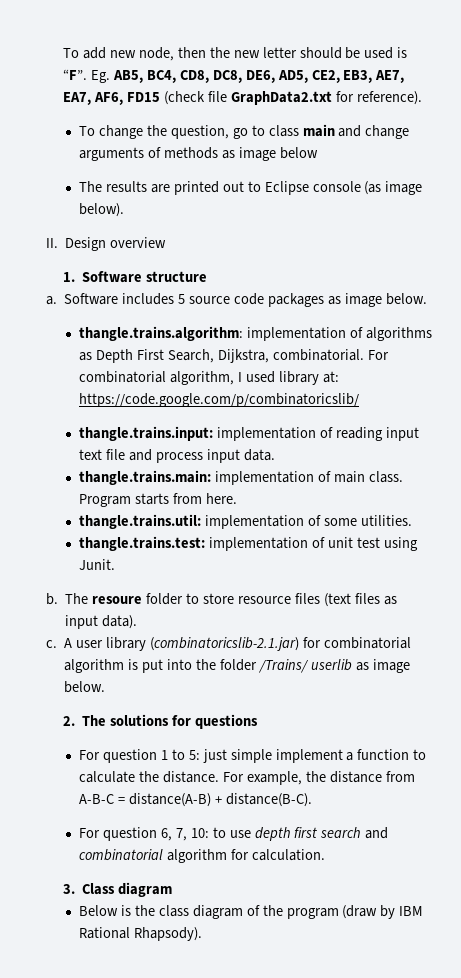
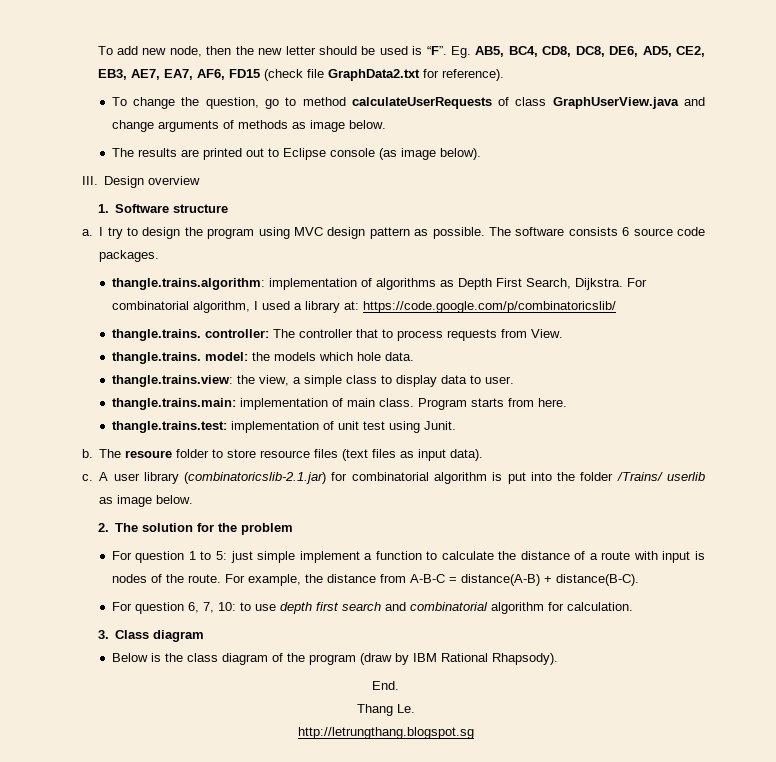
[268,124,335,137] class main -> [302,97,679,109] method calculateUserRequests of class GraphUserView.java
[279,147,318,159] below -> [348,120,386,129] below.
[46,238,59,248] II. -> [81,176,98,185] III.
[64,293,427,307] Software includes 5 source code packages as image below. -> [99,227,705,239] [99,250,160,262] I try to design the program using MVC design pattern as possible. The software consists 6 source code packages.
[217,349,364,363] Dijkstra, combinatorial. -> [574,278,623,290] Dijkstra.
(275, 377) none -> [293,303,302,310] a
[79,426,419,441] [79,449,275,463] thangle.trains.input: implementation of reading input text file and process input data. -> [111,329,563,341] [111,352,414,364] [111,375,514,387] thangle.trains. controller: The controller that to process requests from View. // thangle.trains. model: the models which hole data. // thangle.trains.view: the view, a simple class to display data to user.
[79,514,412,529] // thangle.trains.util: implementation of some utilities. -> (567, 402) none
[110,714,259,729] solutions for questions -> [142,523,294,535] solution for the problem
[162,771,219,783] distance. -> [520,551,705,563] [111,574,221,583] distance of a route with input is nodes of the route.
(203, 934) none -> [372,681,399,690] [356,704,415,716] [297,727,474,739] // End. // Thang Le. // http://letrungthang.blogspot.sg

